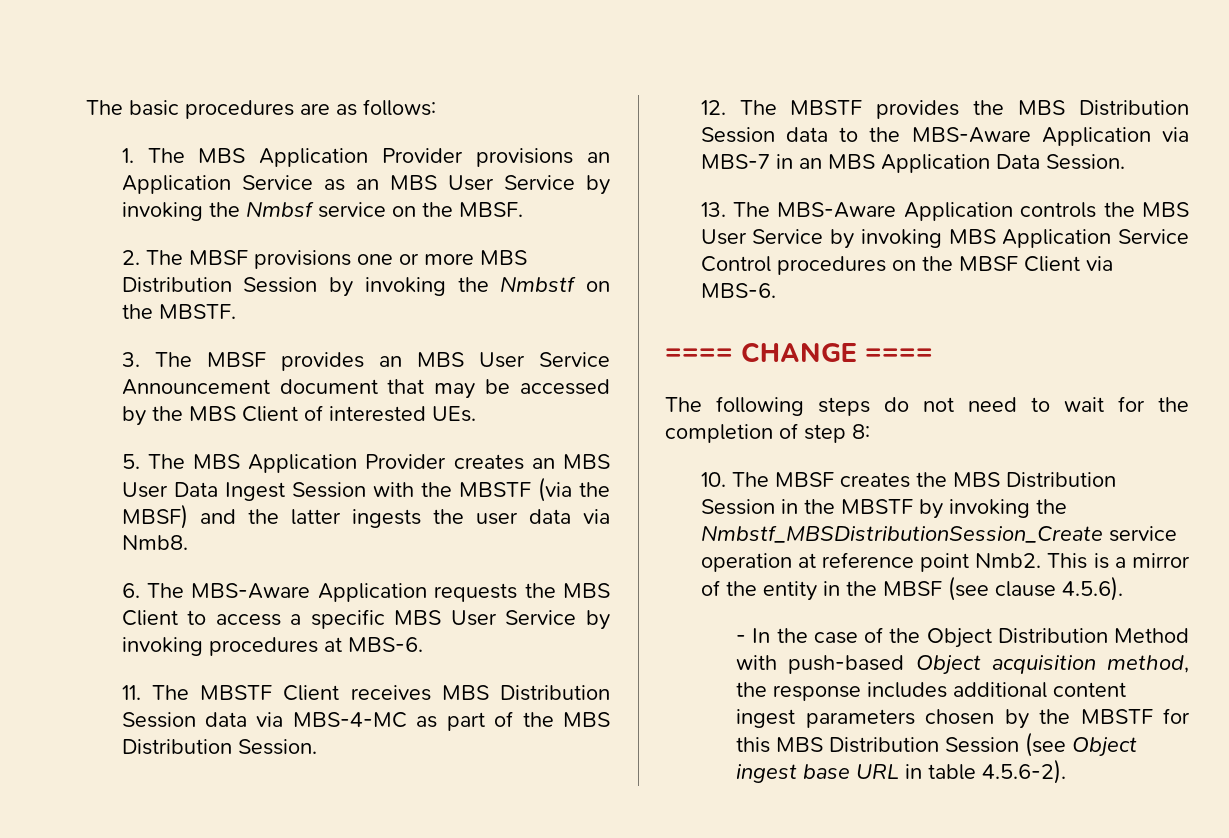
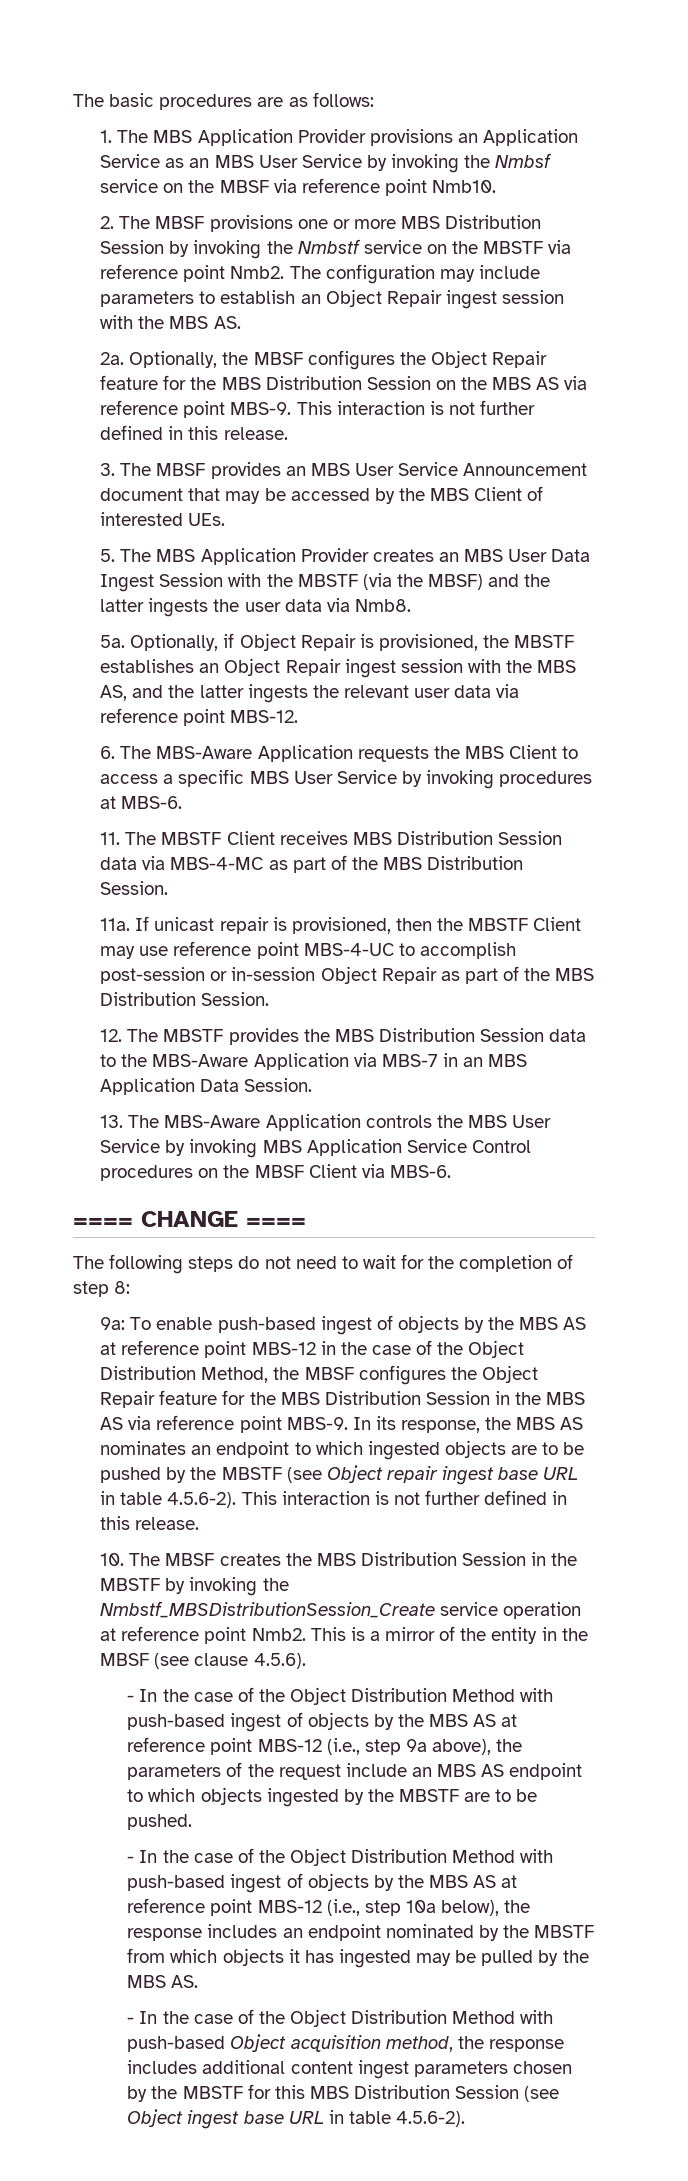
[458,202,523,217] MBSF. -> [219,178,497,196] MBSF via reference point Nmb10.
[586,281,610,292] [121,304,236,319] on the MBSTF. -> [363,240,572,254] [100,264,540,284] [100,289,565,309] [100,315,241,329] [100,350,548,370] [100,375,588,390] [100,400,536,418] [100,425,288,440] service on the MBSTF via reference point Nmb2. The configuration may include parameters to establish an Object Repair ingest session with the MBS AS. // 2a. Optionally, the MBSF configures the Object Repair feature for the MBS Distribution Session on the MBS AS via reference point MBS-9. This interaction is not further defined in this release.
(188, 542) none -> [100,633,575,651] [100,658,577,678] [100,684,520,703] [100,708,299,726] // 5a. Optionally, if Object Repair is provisioned, the MBSTF establishes an Object Repair ingest session with the MBS AS, and the latter ingests the relevant user data via reference point MBS-12.
(317, 747) none -> [100,916,582,934] [100,941,516,959] [100,966,595,984] [100,992,270,1006] // 11a. If unicast repair is provisioned, then the MBSTF Client may use reference point MBS-4-UC to accomplish post-session or in-session Object Repair as part of the MBS Distribution Session.
(870, 431) none -> [100,1315,587,1335] [100,1340,525,1358] [100,1365,538,1385] [100,1390,586,1408] [100,1415,584,1433] [100,1440,585,1460] [100,1465,579,1485] [100,1490,568,1508] [100,1516,200,1530] // 9a: To enable push-based ingest of objects by the MBS AS at reference point MBS-12 in the case of the Object Distribution Method, the MBSF configures the Object Repair feature for the MBS Distribution Session in the MBS AS via reference point MBS-9. In its response, the MBS AS nominates an endpoint to which ingested objects are to be pushed by the MBSTF (see Object repair ingest base URL in table 4.5.6-2). This interaction is not further defined in this release.
(1123, 588) none -> [127,1687,554,1705] [127,1712,518,1732] [127,1737,523,1755] [127,1762,583,1780] [127,1787,538,1807] [127,1814,193,1830] [127,1848,554,1866] [127,1873,518,1893] [127,1898,531,1916] [127,1924,595,1941] [127,1948,589,1968] [127,1975,199,1988] // - In the case of the Object Distribution Method with push-based ingest of objects by the MBS AS at reference point MBS-12 (i.e., step 9a above), the parameters of the request include an MBS AS endpoint to which objects ingested by the MBSTF are to be pushed. // - In the case of the Object Distribution Method with push-based ingest of objects by the MBS AS at reference point MBS-12 (i.e., step 10a below), the response includes an endpoint nominated by the MBSTF from which objects it has ingested may be pulled by the MBS AS.

